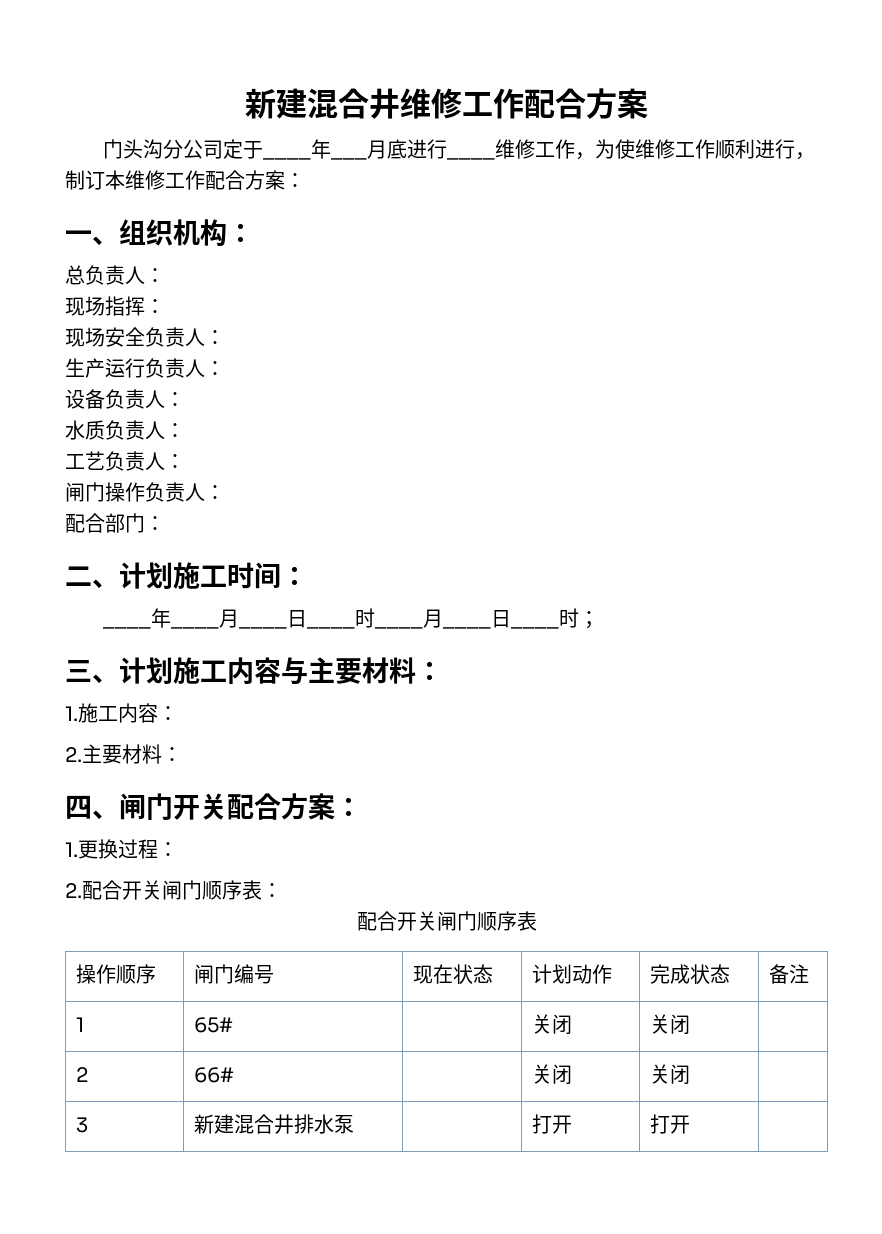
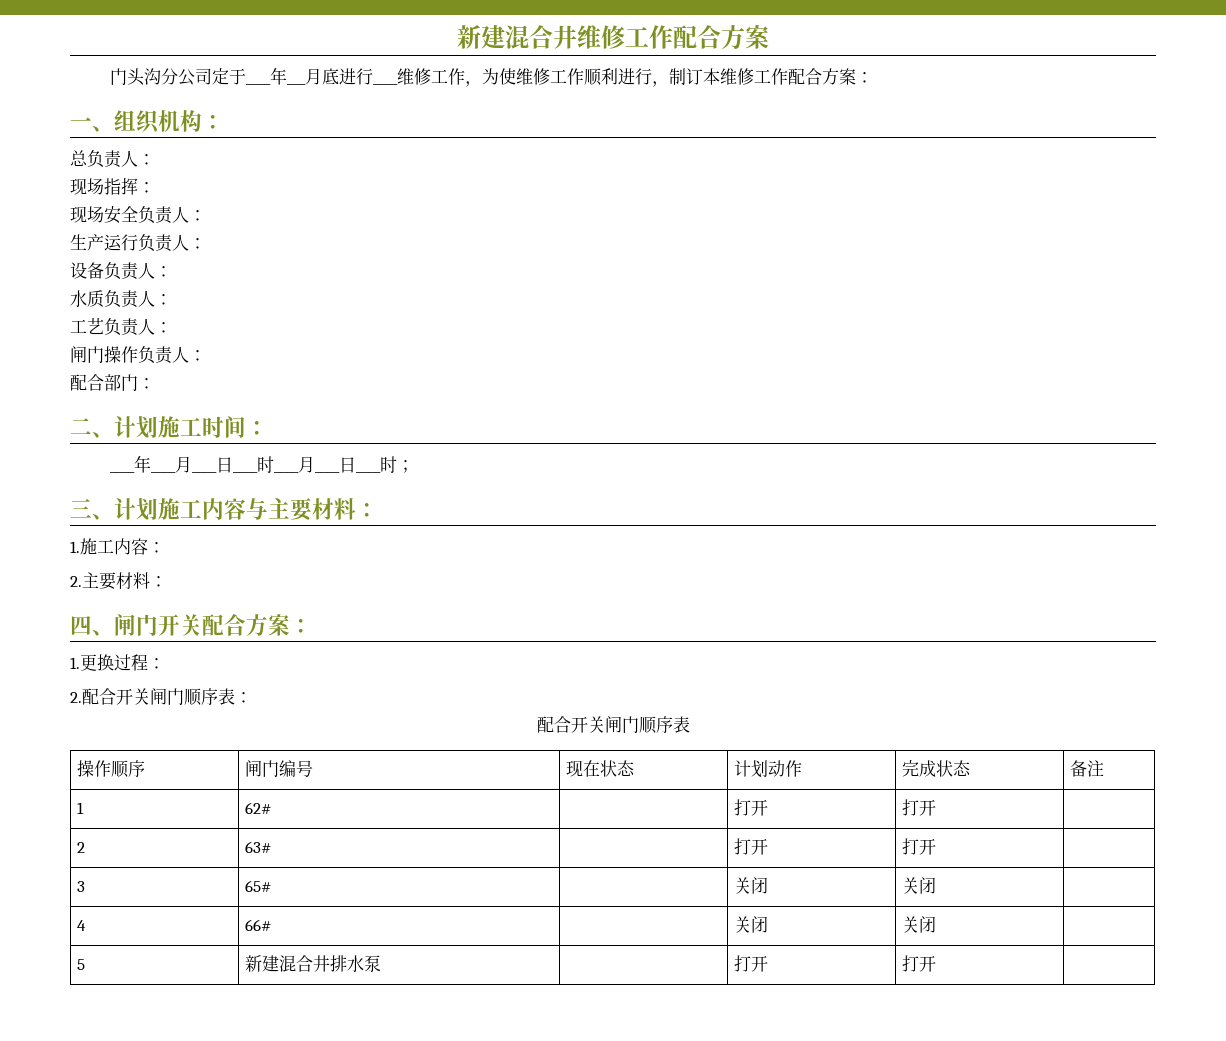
(84, 1024) none -> [244,802,272,814] [733,799,768,816] [901,799,936,816] [76,842,85,853] [244,841,272,853] [733,838,768,855] [901,838,936,855] [76,881,85,892] | 62# | | 打开 | 打开 | // 2 | 63# | | 打开 | 打开 | // 3
[75,1067,88,1082] 2 -> [76,920,86,931] 4
[75,1117,88,1133] 3 -> [76,959,85,970] 5

